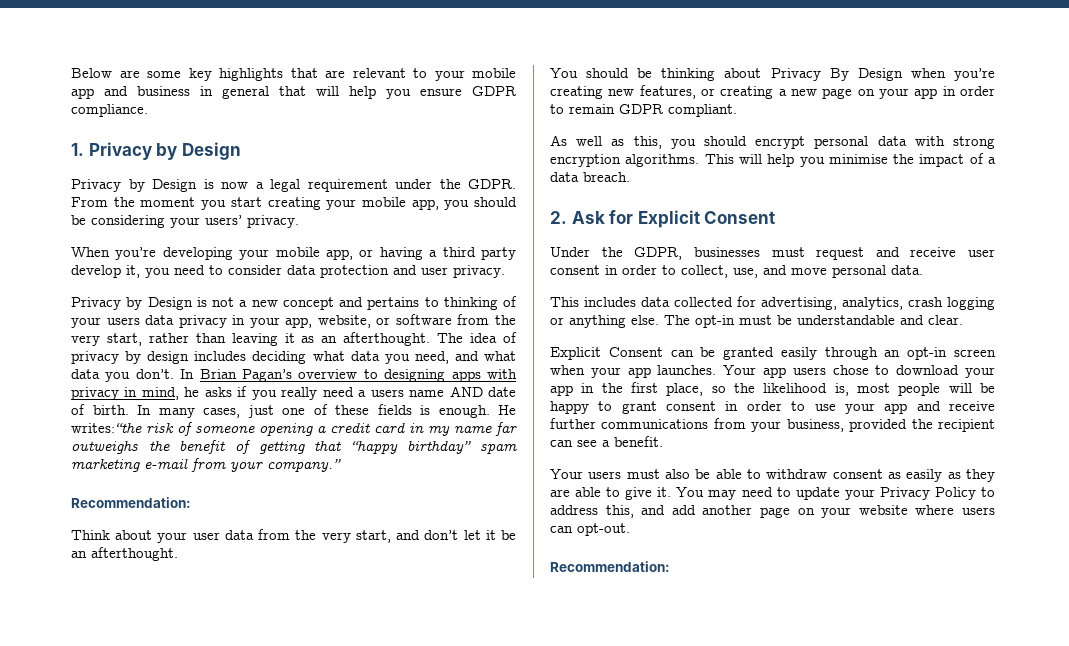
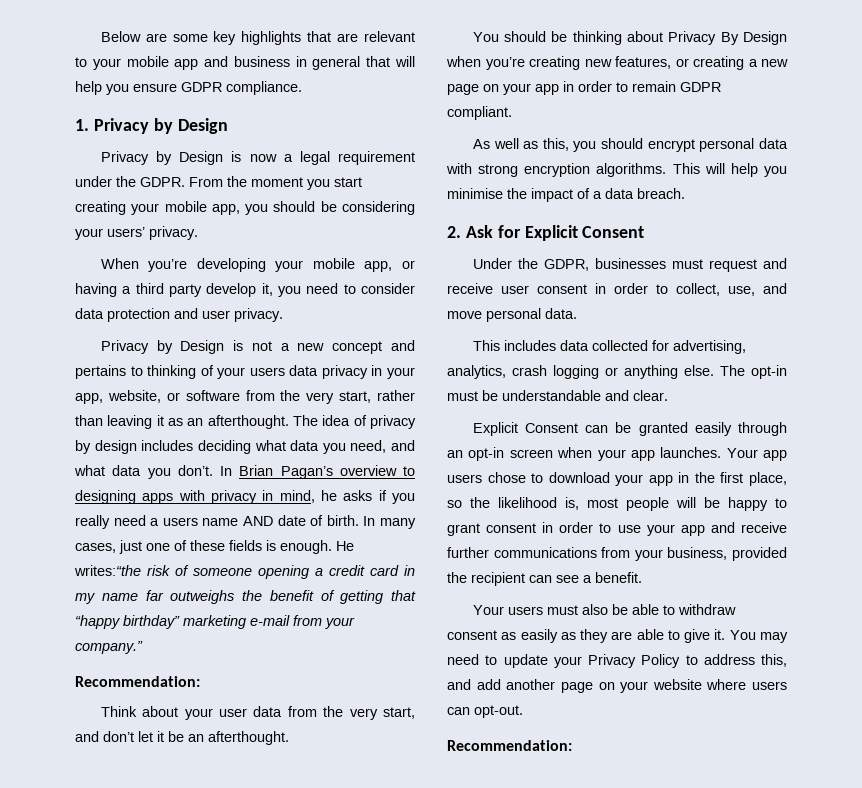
[480,444,517,454] spam -> (180, 622) none

